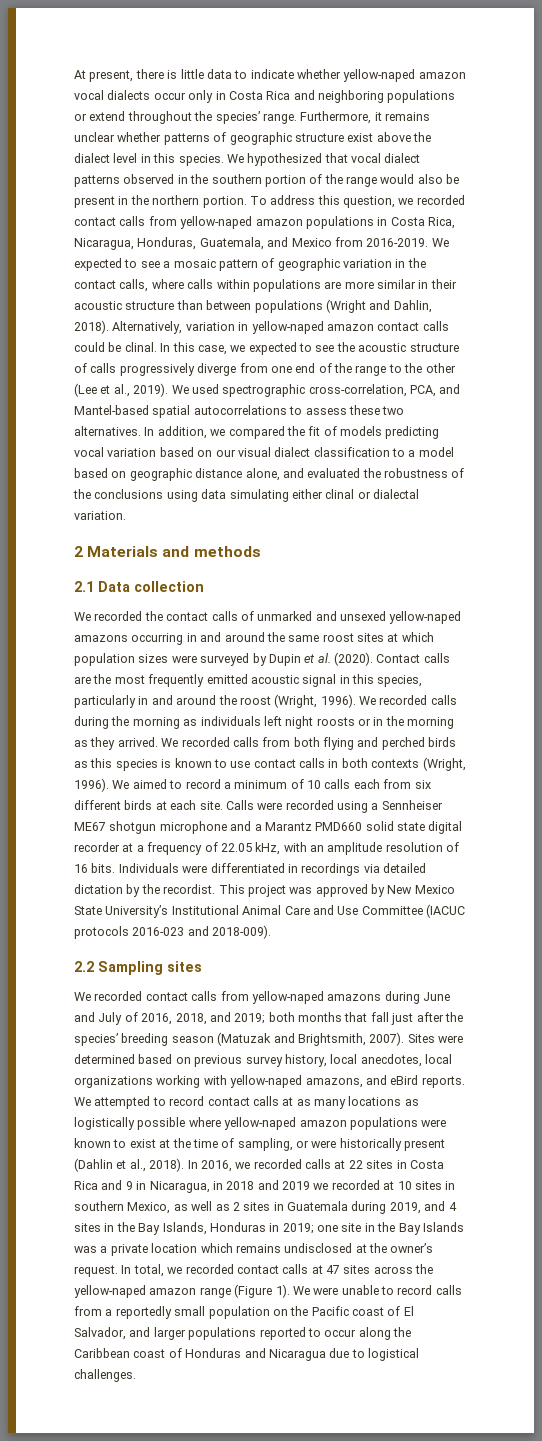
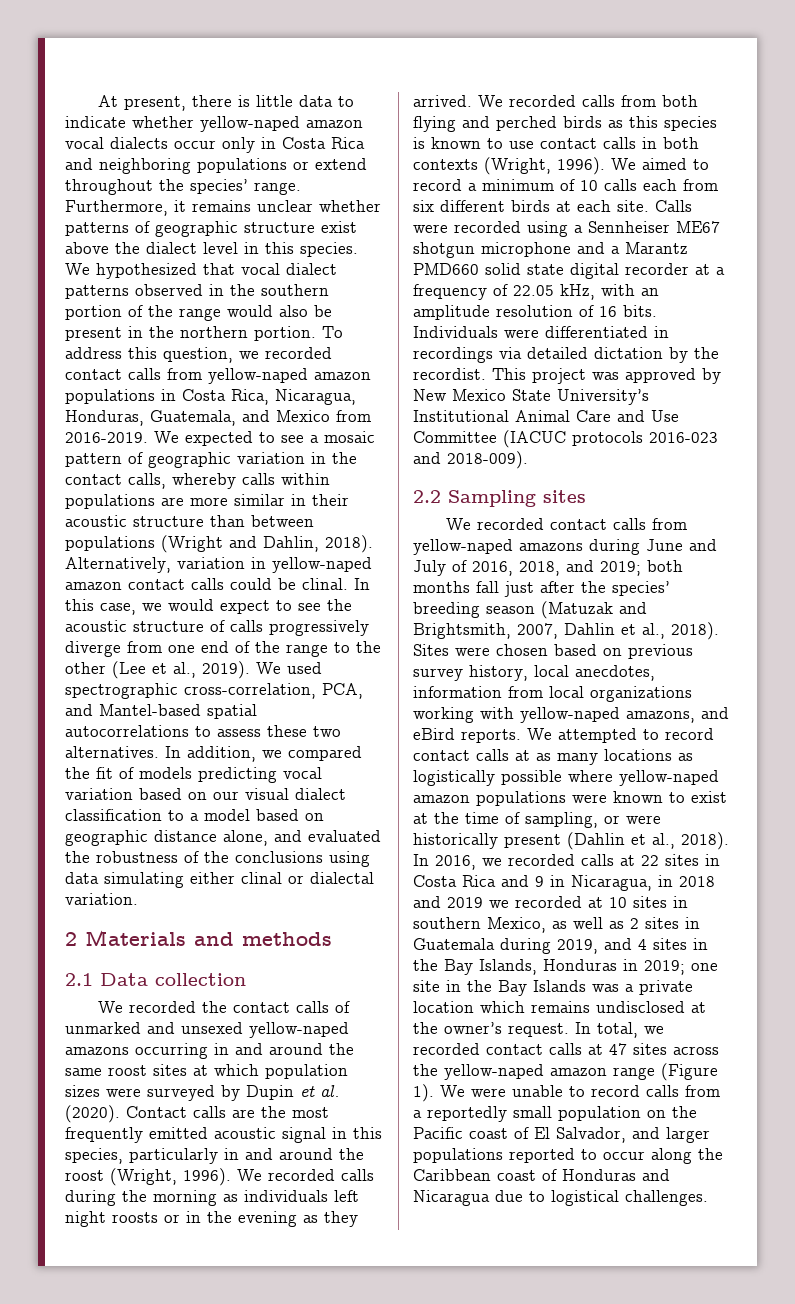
[151,279,184,289] where -> [172,473,236,489] whereby
[248,342,297,355] expected -> [168,599,270,614] would expect
[407,717,455,729] morning -> [238,1211,297,1227] evening
[344,1012,368,1022] that -> (470, 587) none
[369,1032,405,1046] 2007). -> [517,622,719,640] 2007, Dahlin et al., 2018).
[74,1054,135,1064] determined -> [496,644,548,656] chosen
(422, 1060) none -> [413,686,543,698] information from

